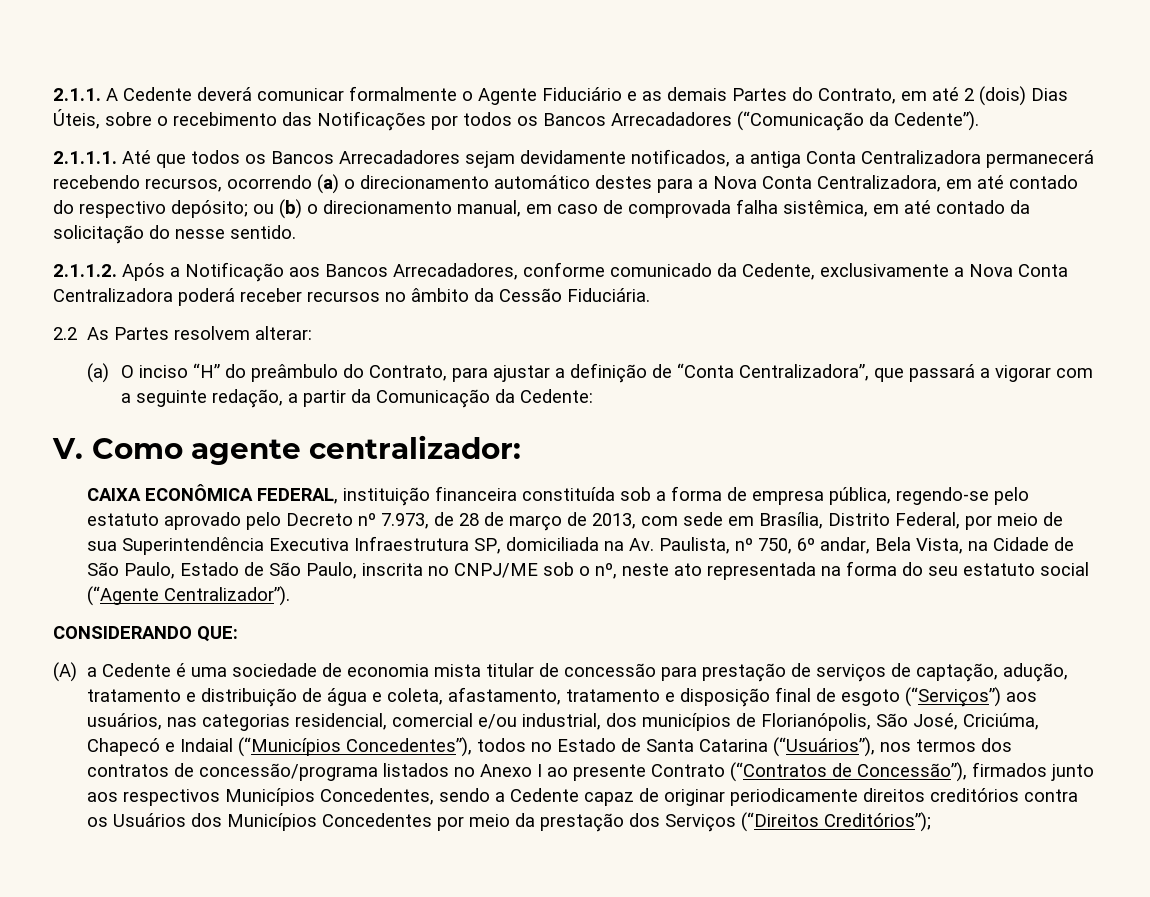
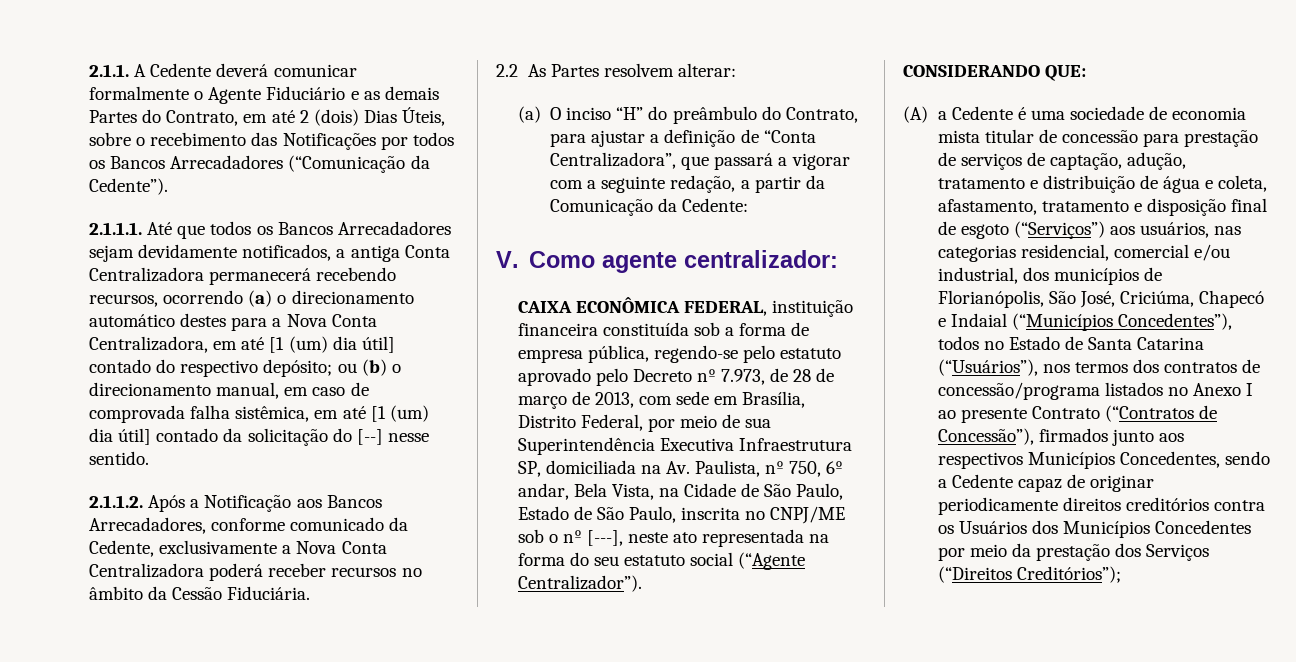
(1004, 182) none -> [269,336,395,353] [1 (um) dia útil]
(931, 207) none -> [370,405,429,422] [89,428,152,445] [1 (um) dia útil]
(170, 232) none -> [356,429,383,445] [--]
[594,563,617,579] nº, -> [562,530,623,546] nº [---],

